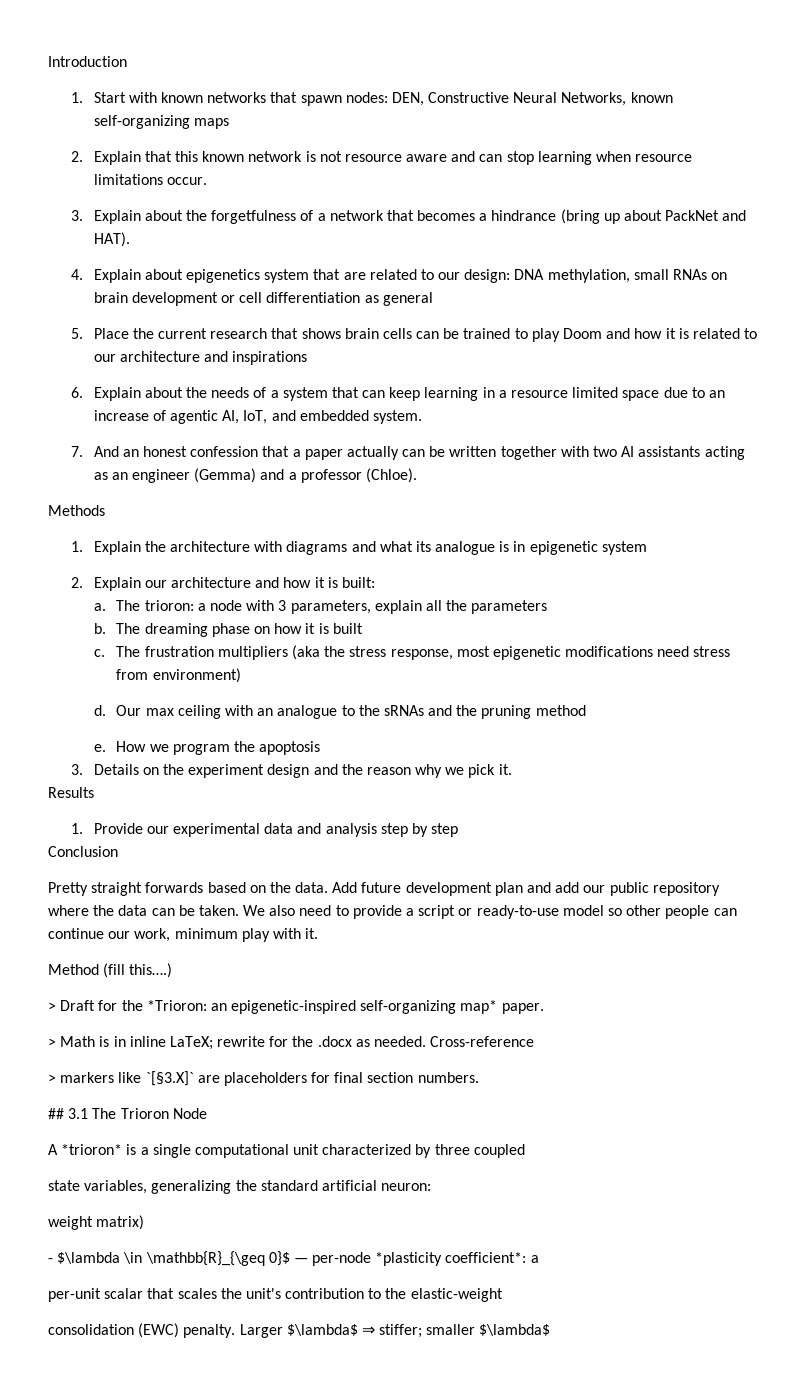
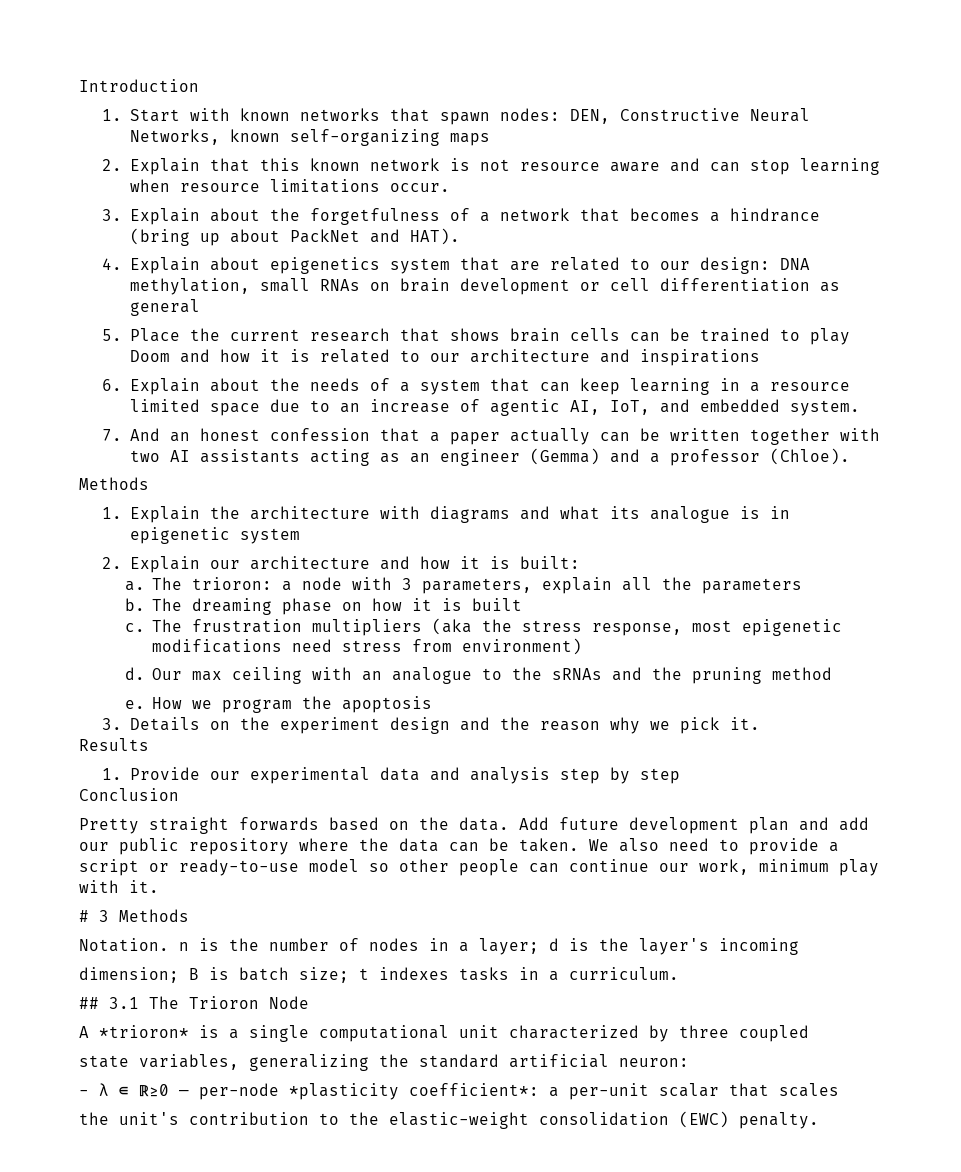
[48,963,173,978] [48,1000,544,1014] [48,1036,535,1050] [48,1071,479,1086] Method (fill this….) // > Draft for the *Trioron: an epigenetic-inspired self-organizing map* paper. // > Math is in inline LaTeX; rewrite for the .docx as needed. Cross-reference // > markers like `[§3.X]` are placeholders for final section numbers. -> [79,909,189,922] [79,938,799,955] [79,967,679,983] # 3 Methods // Notation. n is the number of nodes in a layer; d is the layer's incoming // dimension; B is batch size; t indexes tasks in a curriculum.
[48,1215,145,1230] // weight matrix) -> (689, 1062) none
[57,1251,290,1266] $\lambda \in \mathbb{R}_{\geq 0}$ -> [99,1083,169,1097] λ ∈ ℝ≥0
(539, 1259) // -> (559, 1092) none
(217, 1293) none -> (839, 1090) //
(503, 1295) // -> (529, 1120) none
[239,1324,551,1338] Larger $\lambda$ ⇒ stiffer; smaller $\lambda$ -> (819, 1120) none

